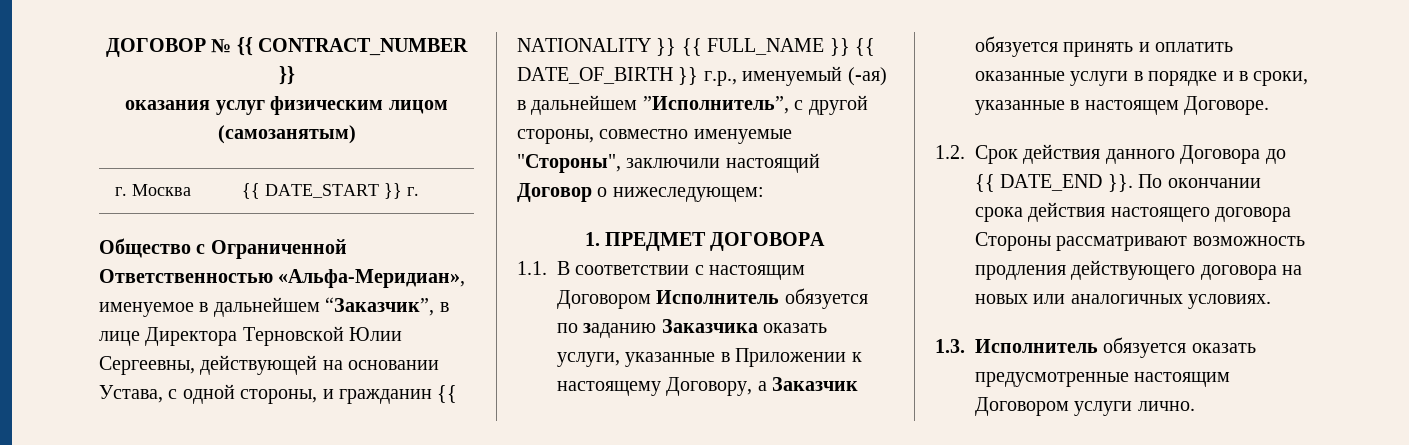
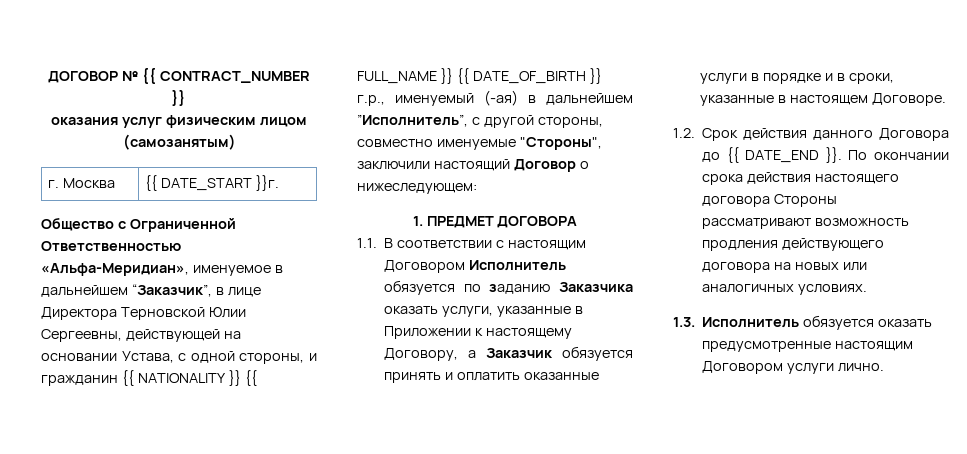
[383,183,419,199] }} г. -> [255,175,279,191] }}г.

